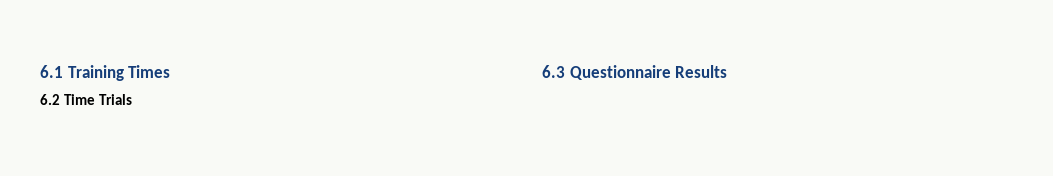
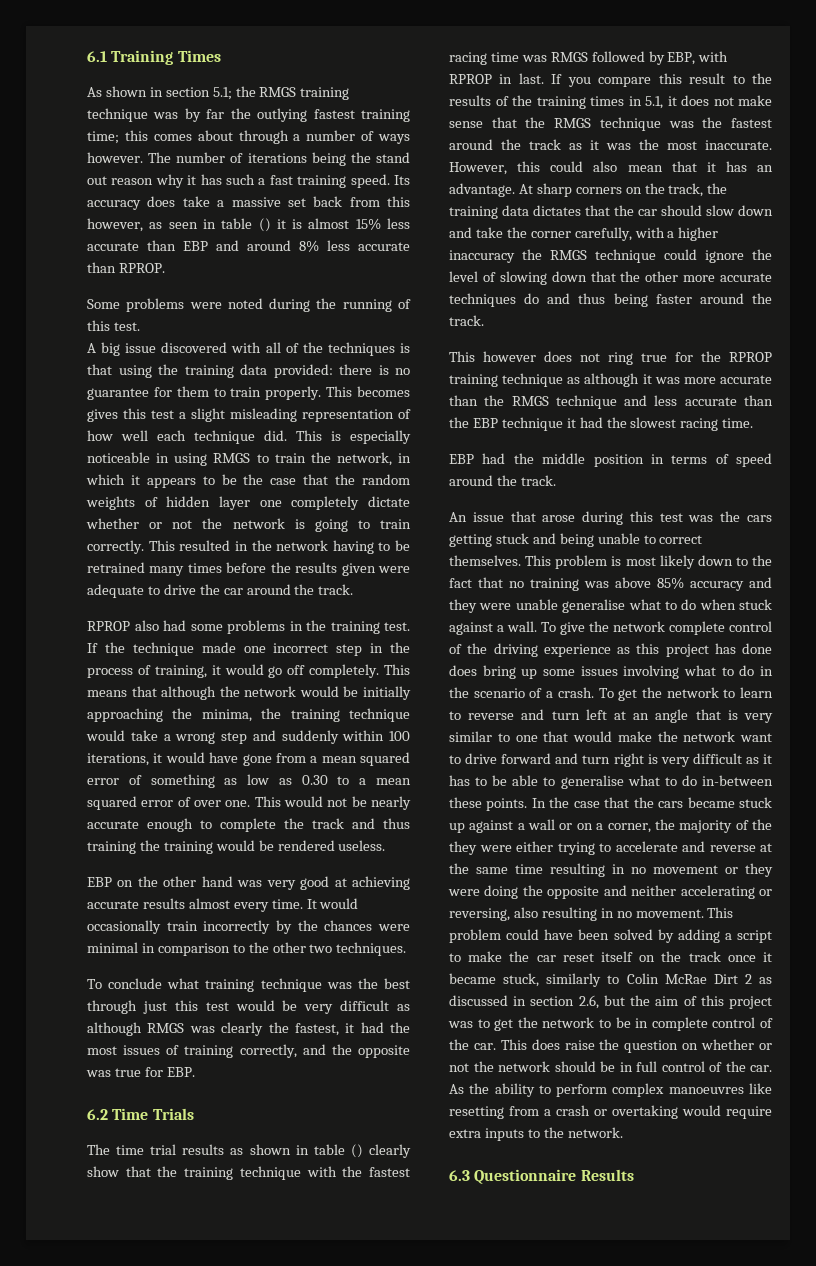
[40,94,132,105] 6.2 Time Trials -> [87,86,350,100] [87,108,411,122] [87,130,410,144] [87,152,410,166] [87,174,410,188] [87,196,410,210] [87,218,411,232] [87,240,410,252] [87,262,165,273] [87,298,411,312] [87,320,140,331] [87,342,410,356] [87,364,410,378] [87,386,410,400] [87,408,411,422] [87,430,411,444] [87,452,411,466] [86,474,410,488] [86,496,410,510] [86,518,411,532] [87,540,410,554] [87,562,411,576] [87,584,354,598] [87,620,410,634] [87,642,410,656] [87,664,410,678] [87,686,412,700] [87,708,410,722] [86,730,410,744] [87,752,410,766] [87,774,411,788] [87,796,411,810] [87,818,410,832] [87,840,386,854] [87,876,411,890] [87,898,359,912] [87,920,410,934] [87,942,407,956] [87,978,411,992] [87,1000,410,1014] [87,1022,410,1036] [87,1044,411,1058] [86,1067,195,1077] [87,1108,194,1120] [87,1144,411,1158] [87,1166,411,1180] [449,51,729,65] [449,73,772,87] [449,95,772,109] [449,117,772,131] [449,139,772,150] [449,161,773,175] [449,183,728,197] [449,205,773,219] [449,227,719,241] [449,249,772,263] [449,271,772,285] [449,293,772,307] [449,315,484,326] [449,351,772,365] [449,373,772,387] [449,395,773,409] [449,417,754,431] [449,453,772,467] [449,475,556,486] [449,511,772,525] [449,533,703,547] [449,555,772,569] [449,577,772,591] [449,599,772,613] [449,621,772,635] [449,643,772,657] [449,665,773,679] [449,687,773,701] [449,709,773,723] [449,731,772,742] [449,753,772,767] [449,775,773,789] [449,797,772,811] [449,819,772,833] [449,841,772,855] [449,863,773,877] [448,885,772,899] [449,907,734,921] [449,929,772,943] [449,951,772,962] [449,973,772,987] [449,995,772,1009] [448,1017,773,1031] [449,1039,772,1053] [449,1061,772,1072] [449,1083,772,1097] [449,1105,772,1119] [449,1127,623,1141] As shown in section 5.1; the RMGS training technique was by far the outlying fastest training time; this comes about through a number of ways however. The number of iterations being the stand out reason why it has such a fast training speed. Its accuracy does take a massive set back from this however, as seen in table () it is almost 15% less accurate than EBP and around 8% less accurate than RPROP. // Some problems were noted during the running of this test. // A big issue discovered with all of the techniques is that using the training data provided: there is no guarantee for them to train properly. This becomes gives this test a slight misleading representation of how well each technique did. This is especially noticeable in using RMGS to train the network, in which it appears to be the case that the random weights of hidden layer one completely dictate whether or not the network is going to train correctly. This resulted in the network having to be retrained many times before the results given were adequate to drive the car around the track. // RPROP also had some problems in the training test. If the technique made one incorrect step in the process of training, it would go off completely. This means that although the network would be initially approaching the minima, the training technique would take a wrong step and suddenly within 100 iterations, it would have gone from a mean squared error of something as low as 0.30 to a mean squared error of over one. This would not be nearly accurate enough to complete the track and thus training the training would be rendered useless. // EBP on the other hand was very good at achieving accurate results almost every time. It would occasionally train incorrectly by the chances were minimal in comparison to the other two techniques. // To conclude what training technique was the best through just this test would be very difficult as although RMGS was clearly the fastest, it had the most issues of training correctly, and the opposite was true for EBP. // 6.2 Time Trials // The time trial results as shown in table () clearly show that the training technique with the fastest racing time was RMGS followed by EBP, with RPROP in last. If you compare this result to the results of the training times in 5.1, it does not make sense that the RMGS technique was the fastest around the track as it was the most inaccurate. However, this could also mean that it has an advantage. At sharp corners on the track, the training data dictates that the car should slow down and take the corner carefully, with a higher inaccuracy the RMGS technique could ignore the level of slowing down that the other more accurate techniques do and thus being faster around the track. // This however does not ring true for the RPROP training technique as although it was more accurate than the RMGS technique and less accurate than the EBP technique it had the slowest racing time. // EBP had the middle position in terms of speed around the track. // An issue that arose during this test was the cars getting stuck and being unable to correct themselves. This problem is most likely down to the fact that no training was above 85% accuracy and they were unable generalise what to do when stuck against a wall. To give the network complete control of the driving experience as this project has done does bring up some issues involving what to do in the scenario of a crash. To get the network to learn to reverse and turn left at an angle that is very similar to one that would make the network want to drive forward and turn right is very difficult as it has to be able to generalise what to do in-between these points. In the case that the cars became stuck up against a wall or on a corner, the majority of the they were either trying to accelerate and reverse at the same time resulting in no movement or they were doing the opposite and neither accelerating or reversing, also resulting in no movement. This problem could have been solved by adding a script to make the car reset itself on the track once it became stuck, similarly to Colin McRae Dirt 2 as discussed in section 2.6, but the aim of this project was to get the network to be in complete control of the car. This does raise the question on whether or not the network should be in full control of the car. As the ability to perform complex manoeuvres like resetting from a crash or overtaking would require extra inputs to the network.

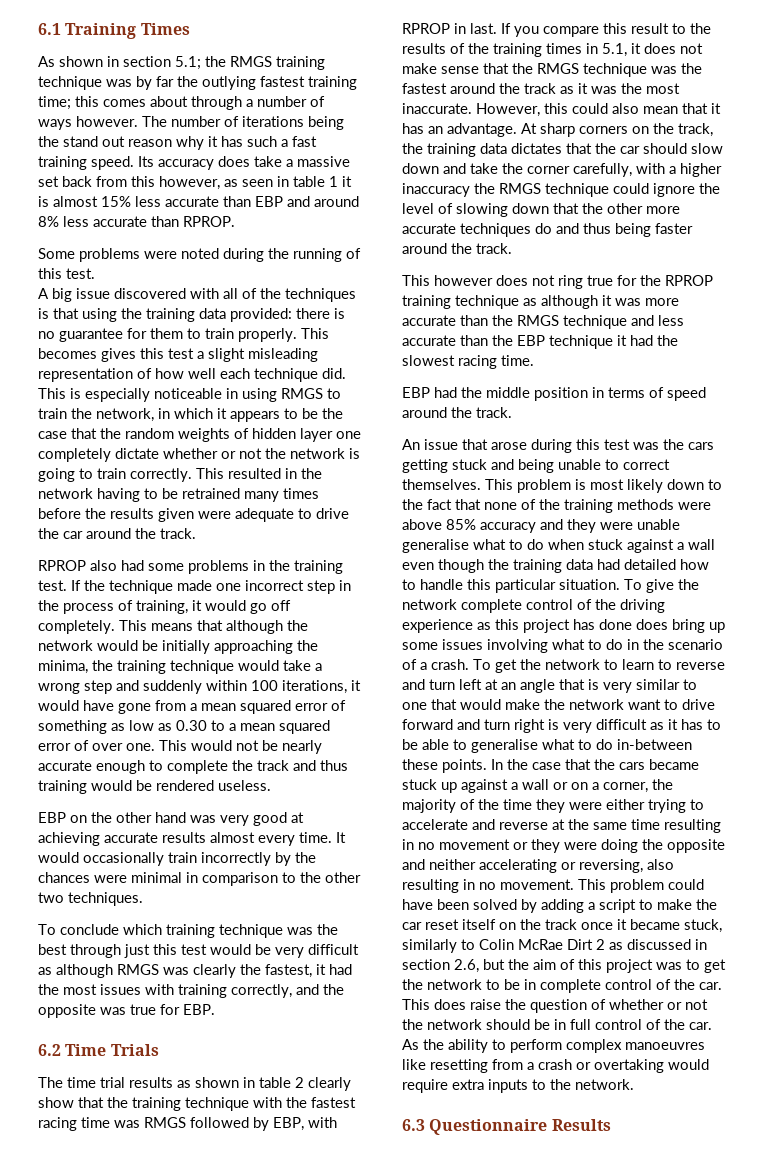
[258,218,271,232] () -> [329,176,338,187] 1
[139,840,213,854] the training -> (87, 787) none
[167,978,200,989] what -> [123,924,162,935] which
[166,1045,180,1055] of -> [145,984,174,995] with
[350,1144,363,1158] () -> [295,1077,304,1088] 2
[509,578,609,591] no training was -> [484,499,711,513] none of the training methods were
[507,621,537,632] wall. -> [688,539,715,550] [402,559,709,573] [402,579,620,593] wall even though the training data had detailed how to handle this particular situation.
(772, 824) none -> [503,799,532,810] time
[682,1043,699,1050] on -> [591,999,606,1010] of

